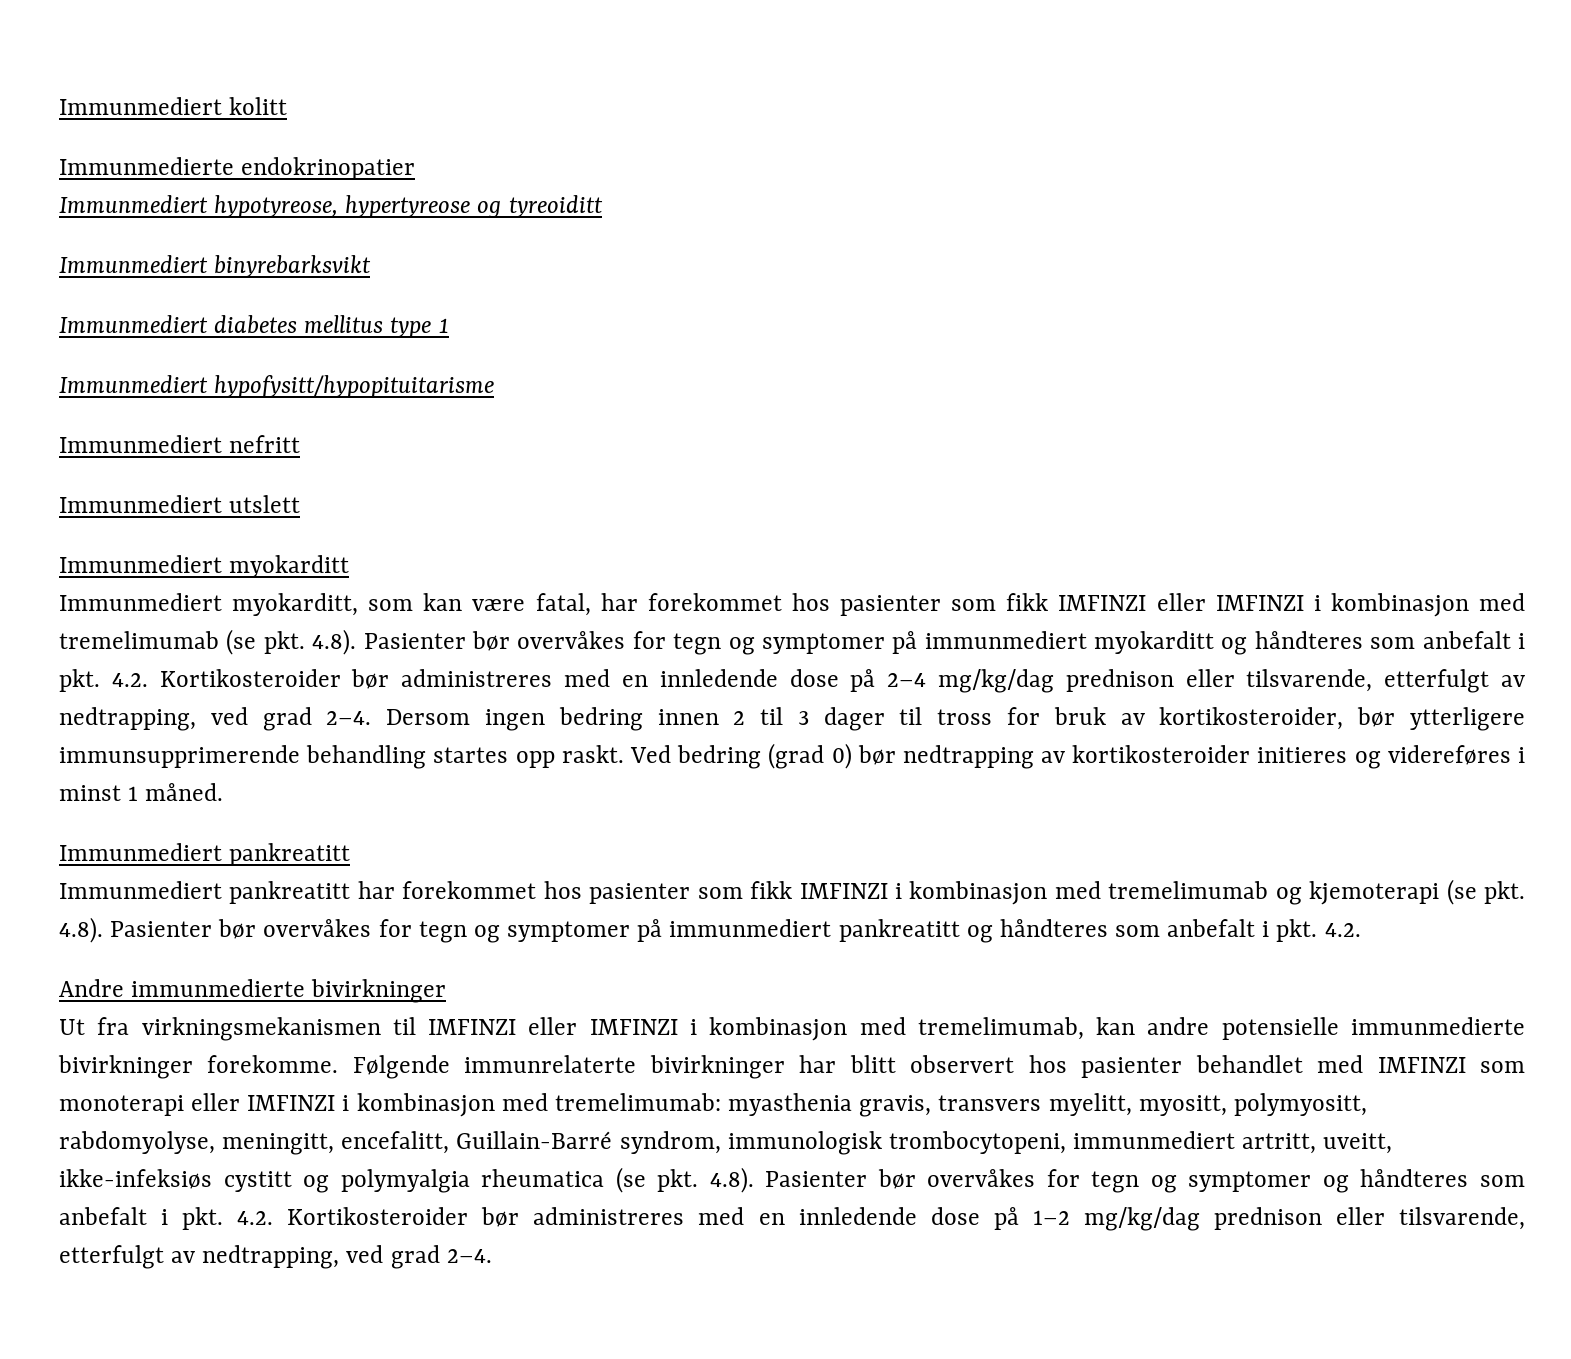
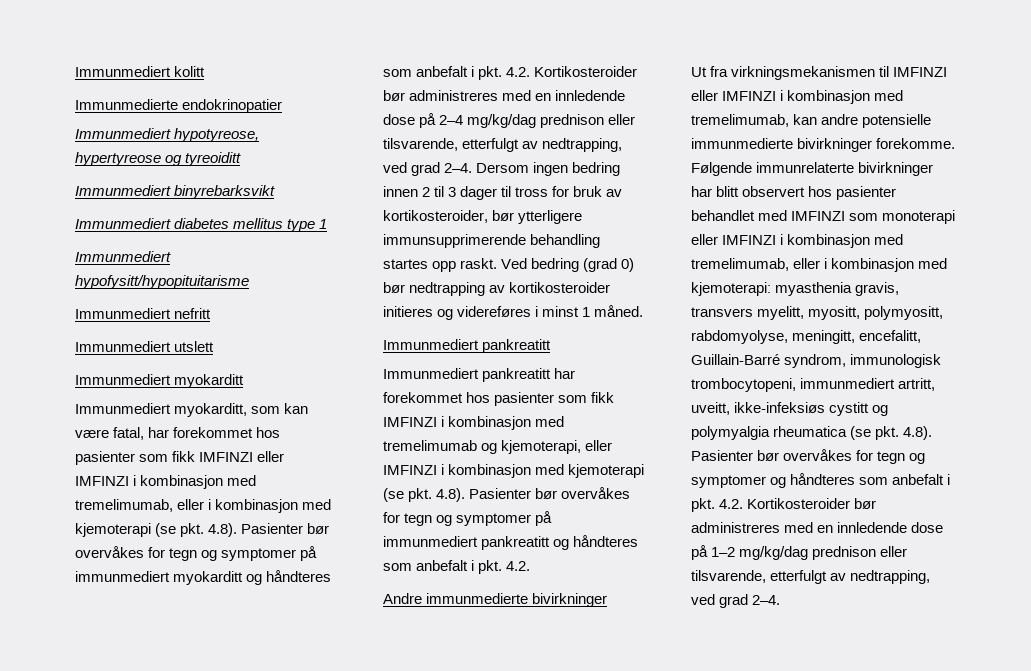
[59,631,219,649] tremelimumab -> [75,499,332,513] [75,523,151,537] tremelimumab, eller i kombinasjon med kjemoterapi
(1302, 896) none -> [501,440,613,454] [383,464,565,478] kjemoterapi, eller IMFINZI i kombinasjon med
[554,1093,721,1111] tremelimumab: -> [691,258,948,272] [691,282,771,296] tremelimumab, eller i kombinasjon med kjemoterapi:

